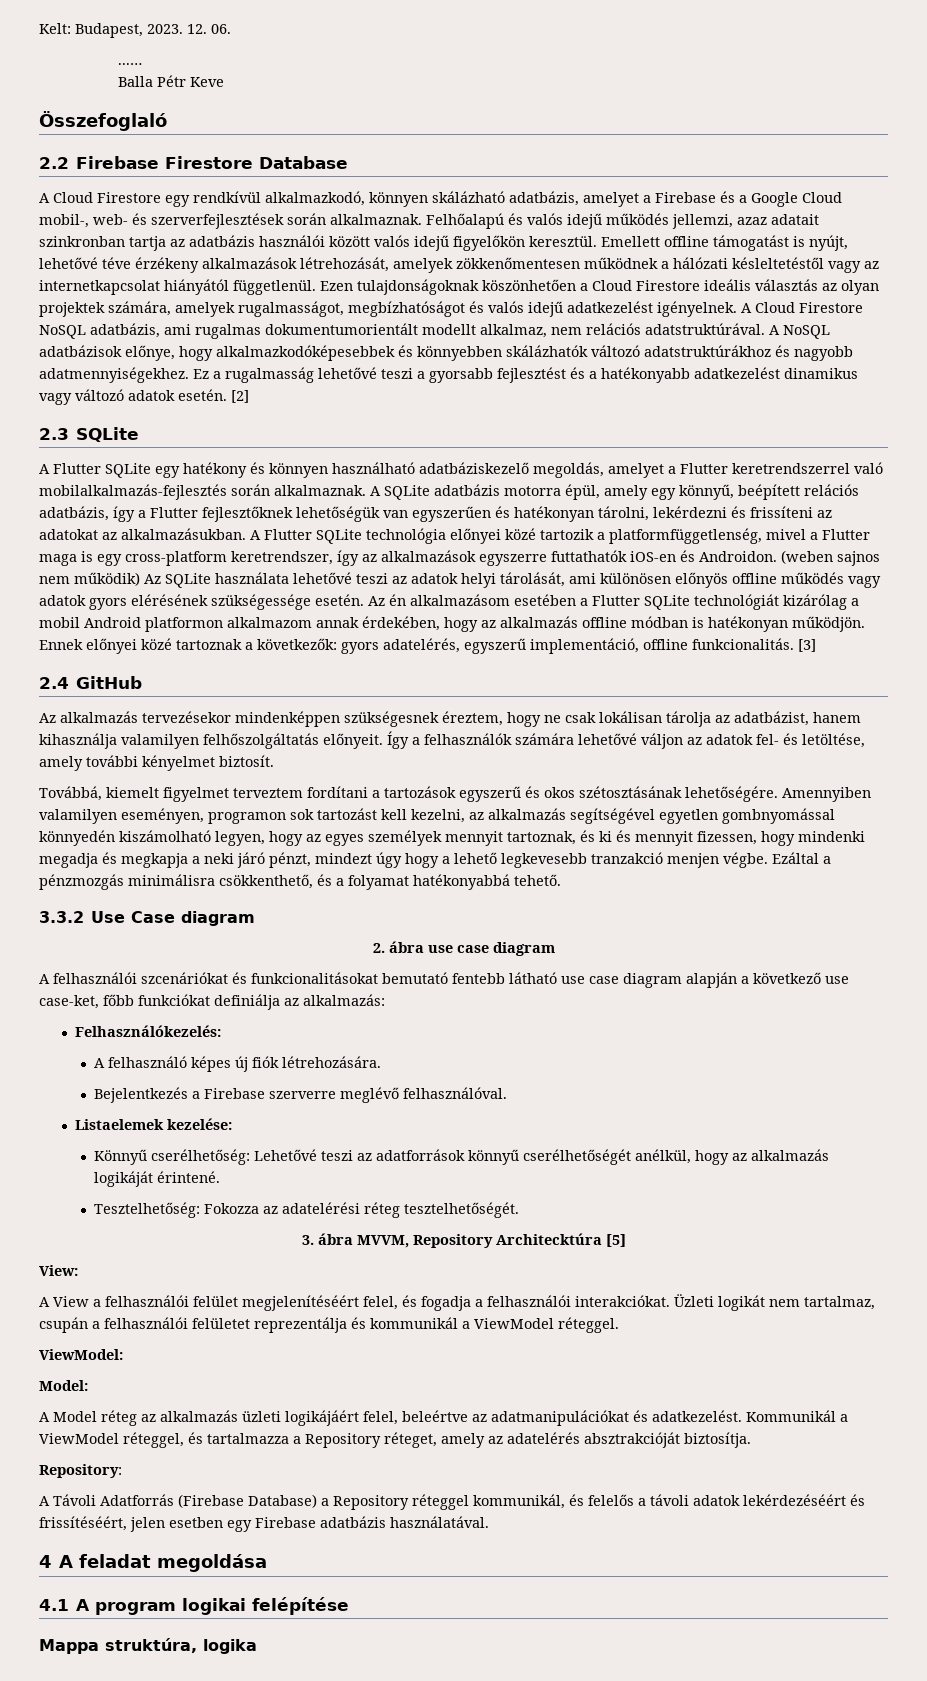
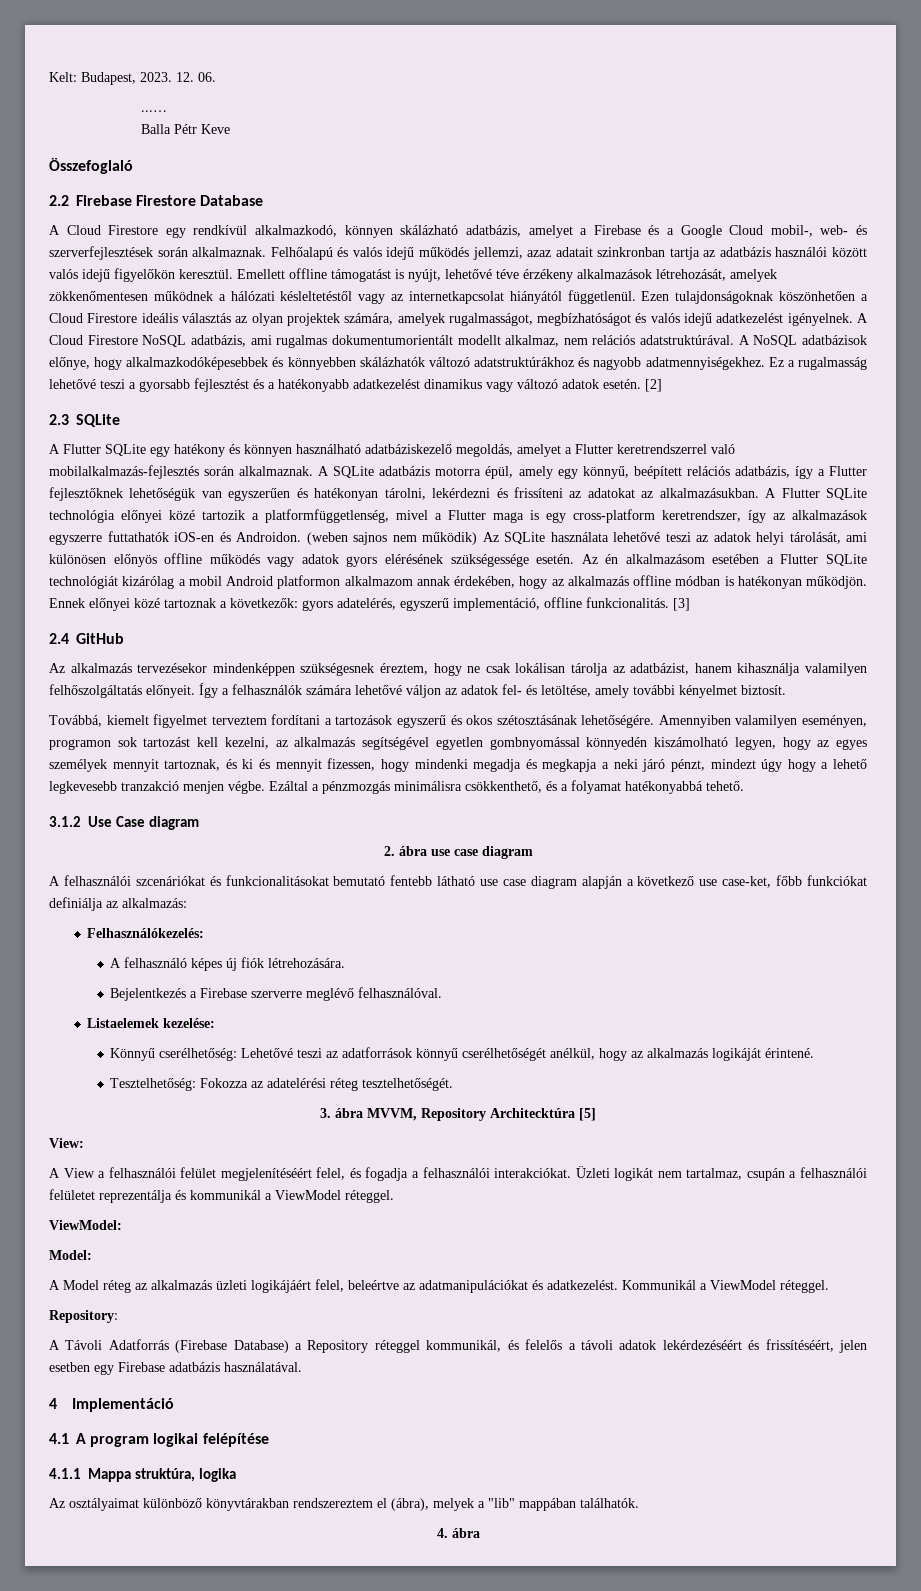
[39,911,84,923] 3.3.2 -> [49,816,81,827] 3.1.2
[123,1432,751,1448] réteggel, és tartalmazza a Repository réteget, amely az adatelérés absztrakcióját biztosítja. -> [780,1280,829,1293] réteggel.
[59,1554,268,1572] A feladat megoldása -> [71,1398,174,1412] Implementáció
(350, 1606) none -> [49,1468,81,1479] 4.1.1
(257, 1646) none -> [49,1498,639,1511] [436,1528,480,1538] // Az osztályaimat különböző könyvtárakban rendszereztem el (ábra), melyek a "lib" mappában találhatók. // 4. ábra

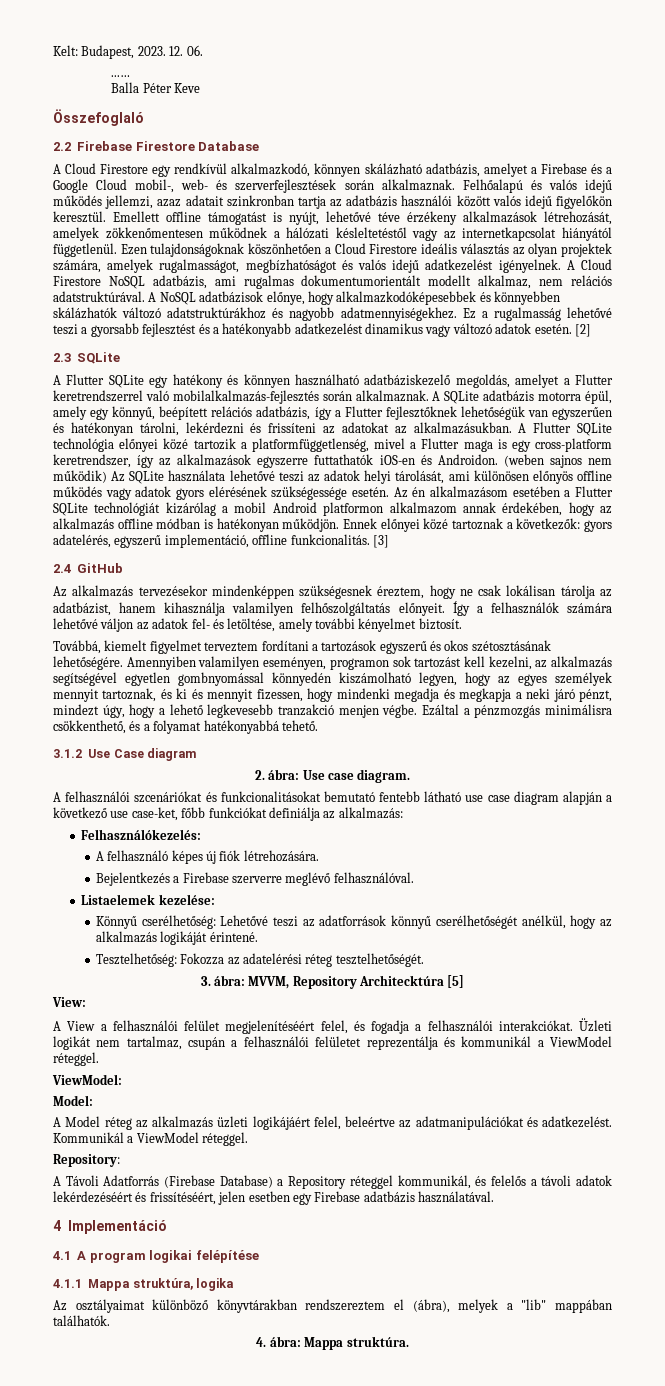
[173,124,197,134] Pétr -> [142,83,172,93] Péter
[761,759,783,772] úgy -> [102,705,125,718] úgy,
[398,846,533,859] ábra use case diagram -> [268,769,411,783] ábra: Use case diagram.
[335,1108,363,1118] ábra -> [213,975,245,986] ábra:
[451,1528,480,1538] ábra -> [269,1336,409,1350] ábra: Mappa struktúra.

